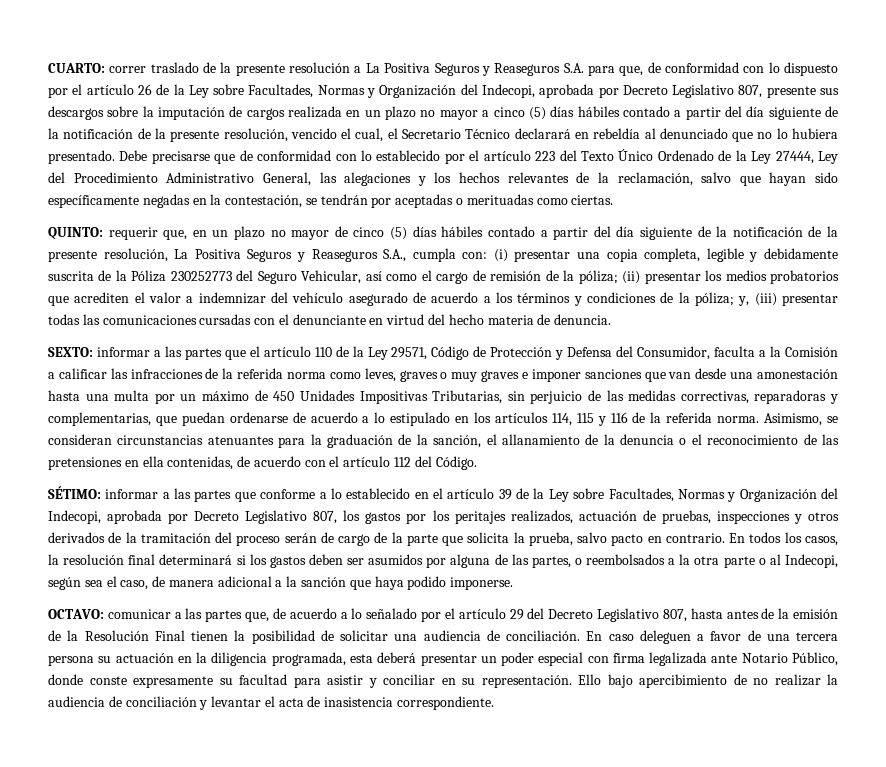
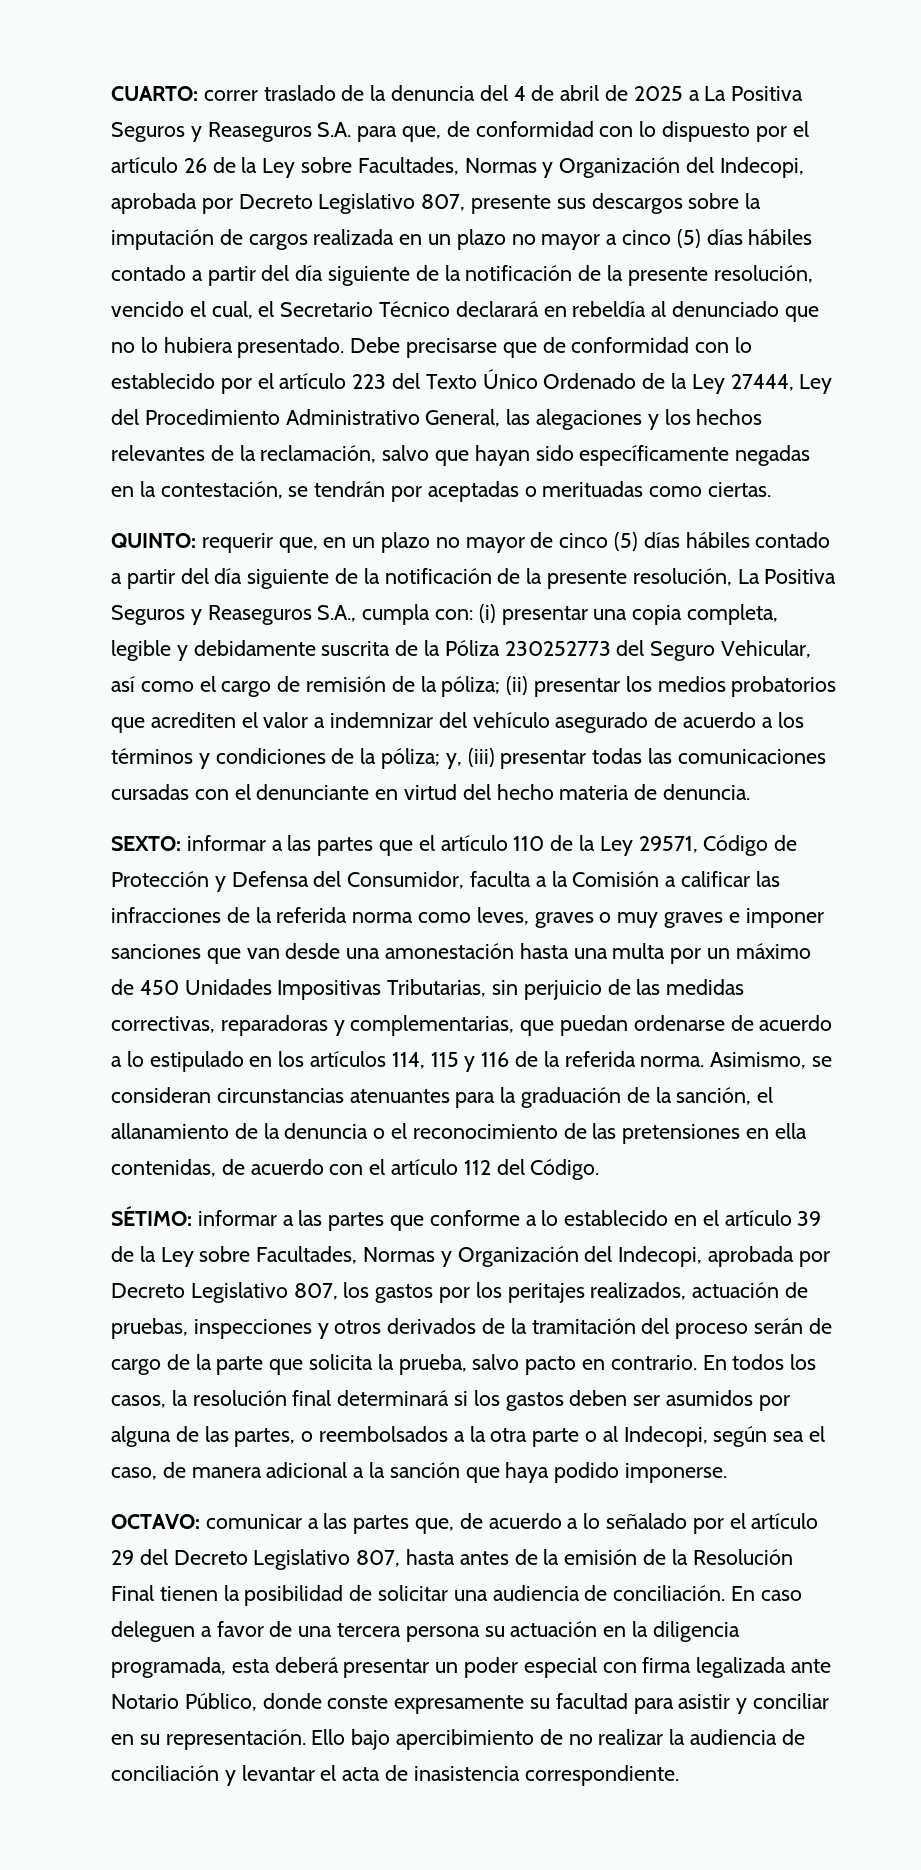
[235,62,351,76] presente resolución -> [391,85,683,101] denuncia del 4 de abril de 2025

